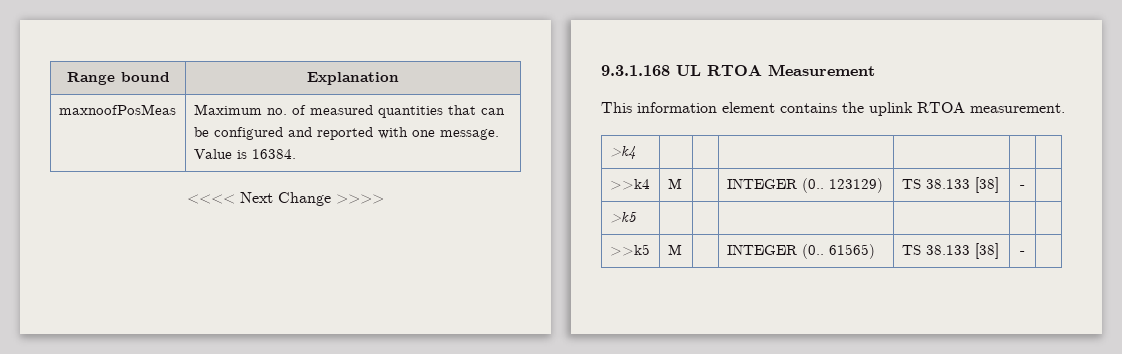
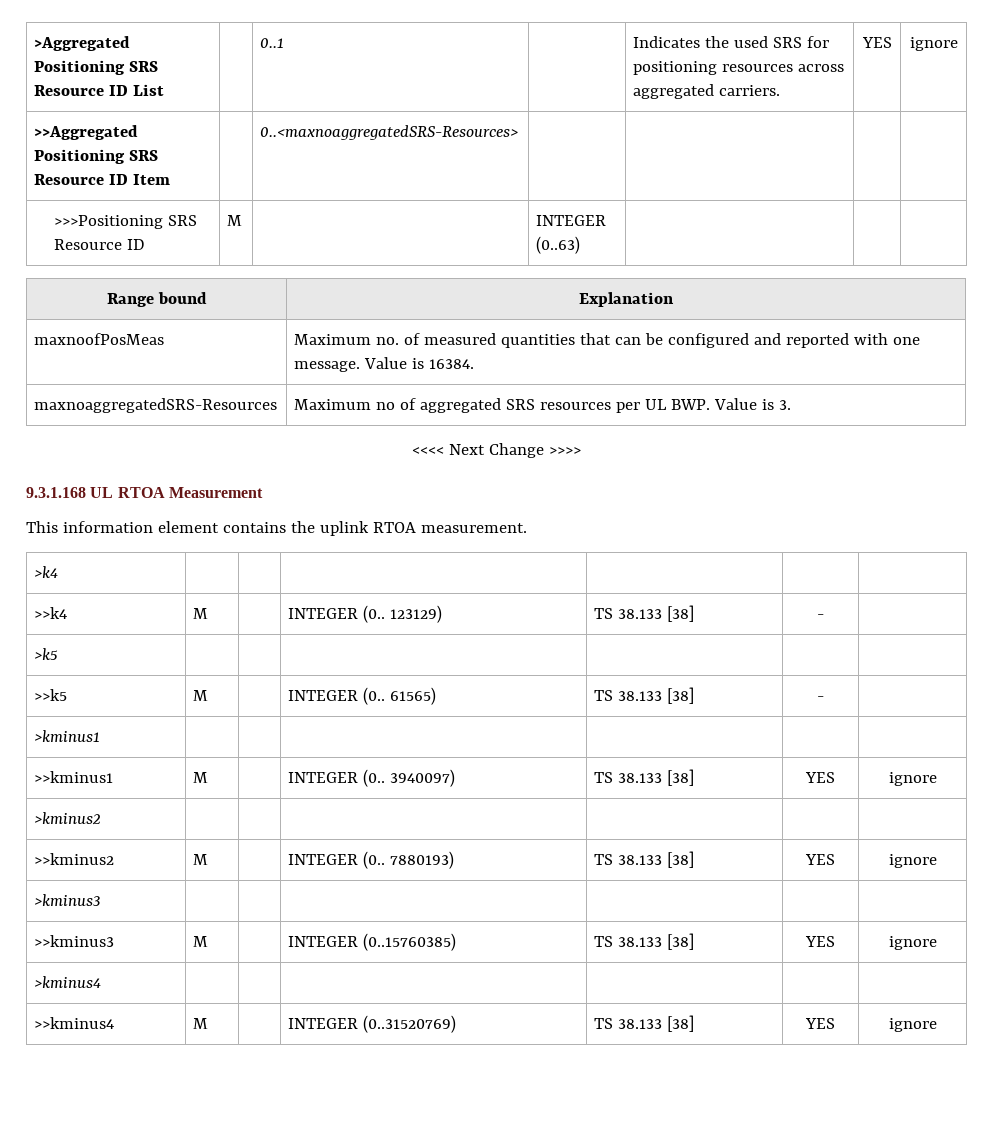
(66, 78) none -> [34,36,131,51] [34,60,159,75] [34,84,165,96] [260,38,285,48] [633,36,830,48] [633,61,845,75] [633,84,781,99] [861,37,892,48] [909,37,958,51] [34,125,139,140] [34,149,159,164] [34,174,171,185] [260,125,519,140] [54,215,198,229] [54,239,146,250] [227,215,243,226] [536,215,607,226] [536,236,581,254] >Aggregated Positioning SRS Resource ID List | | 0..1 | | Indicates the used SRS for positioning resources across aggregated carriers. | YES | ignore // >>Aggregated Positioning SRS Resource ID Item | | 0..<maxnoaggregatedSRS-Resources> | | | | // >>>Positioning SRS Resource ID | M | | INTEGER (0..63) | | | //
(296, 154) none -> [34,398,278,413] [294,398,792,413] // maxnoaggregatedSRS-Resources | Maximum no of aggregated SRS resources per UL BWP. Value is 3.
(1025, 253) none -> [34,730,101,742] [34,771,114,783] [193,772,209,783] [288,769,456,787] [594,769,695,786] [805,772,835,783] [888,772,937,786] [34,812,102,825] [34,853,115,865] [193,854,209,865] [288,851,455,869] [594,851,695,868] [805,854,835,865] [888,854,937,868] [34,894,102,906] [34,935,115,947] [193,936,209,947] [288,933,457,951] [594,933,695,950] [805,936,835,947] [888,936,937,950] [34,976,102,988] [34,1017,115,1029] [193,1018,209,1029] [288,1015,457,1033] [594,1015,695,1032] [805,1018,835,1029] [888,1018,937,1032] // >kminus1 | | | | | | // >>kminus1 | M | | INTEGER (0.. 3940097) | TS 38.133 [38] | YES | ignore // >kminus2 | | | | | | // >>kminus2 | M | | INTEGER (0.. 7880193) | TS 38.133 [38] | YES | ignore // >kminus3 | | | | | | // >>kminus3 | M | | INTEGER (0..15760385) | TS 38.133 [38] | YES | ignore // >kminus4 | | | | | | // >>kminus4 | M | | INTEGER (0..31520769) | TS 38.133 [38] | YES | ignore

